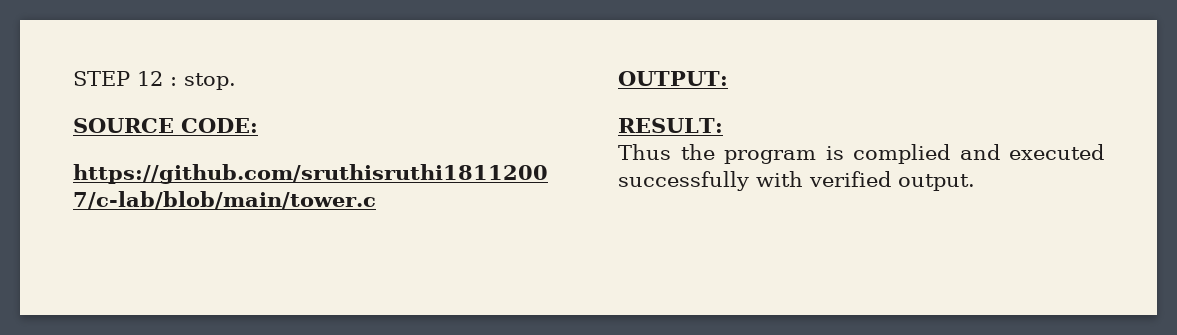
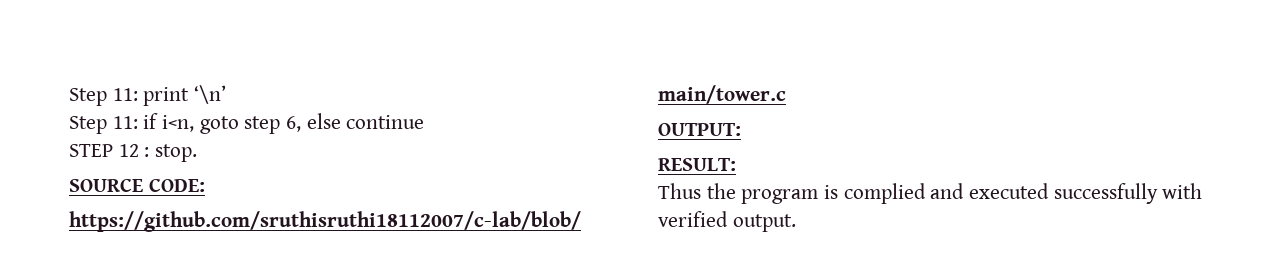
(73, 78) none -> [69,85,227,106] [69,113,425,134] Step 11: print ‘\n’ // Step 11: if i<n, goto step 6, else continue //

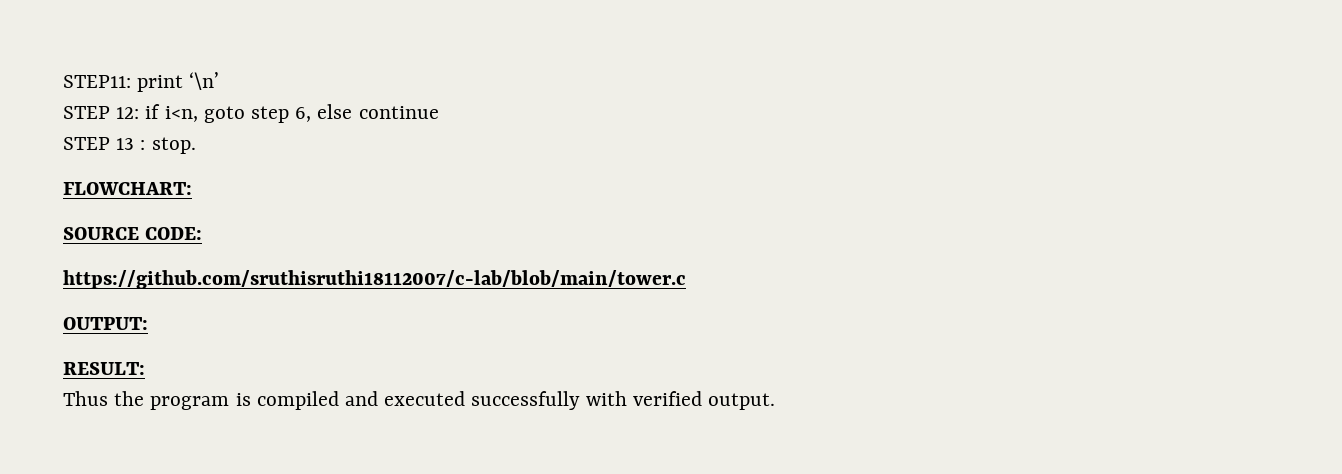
[69,88,138,106] Step 11: -> [63,75,131,88] STEP11:
[69,116,138,134] Step 11: -> [63,106,140,119] STEP 12:
[118,144,139,157] 12 -> [116,138,135,150] 13
(198, 153) none -> [63,182,192,195] // FLOWCHART:
[843,183,926,204] complied -> [256,391,339,410] compiled

